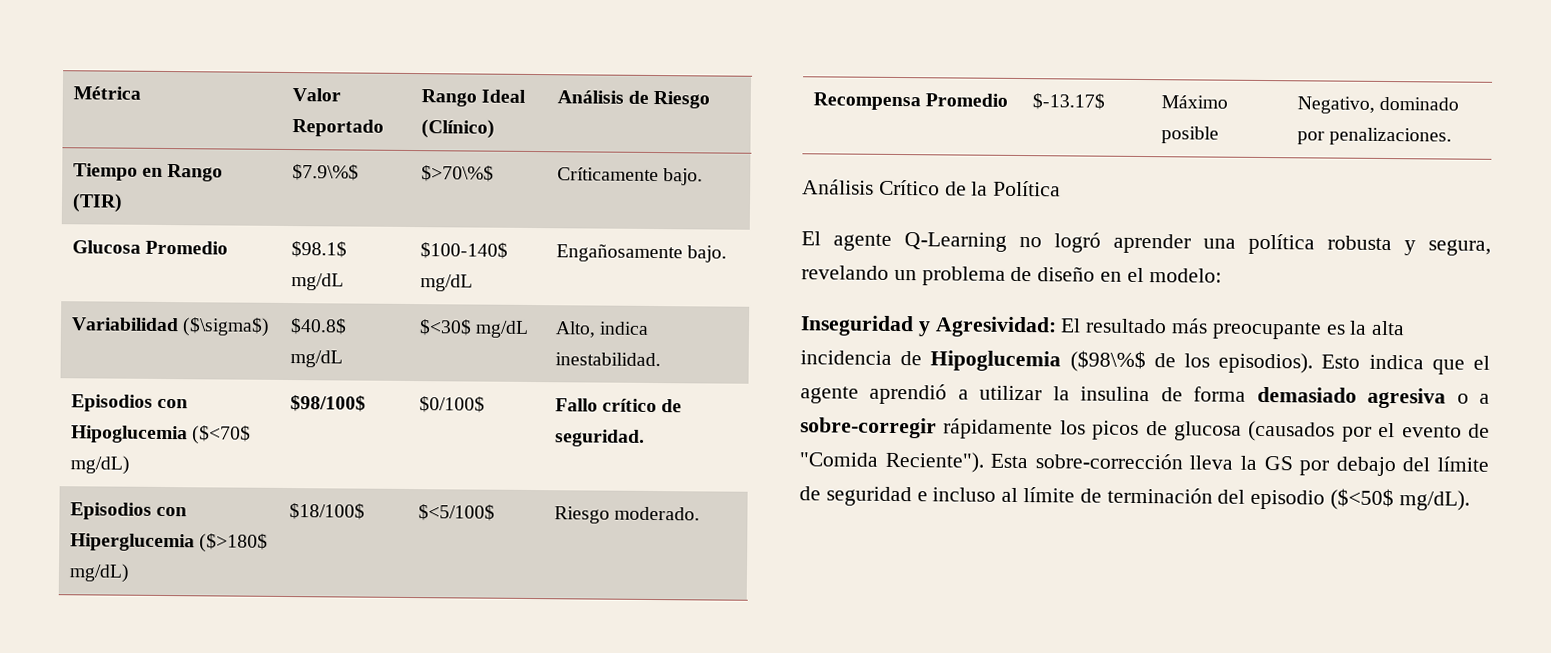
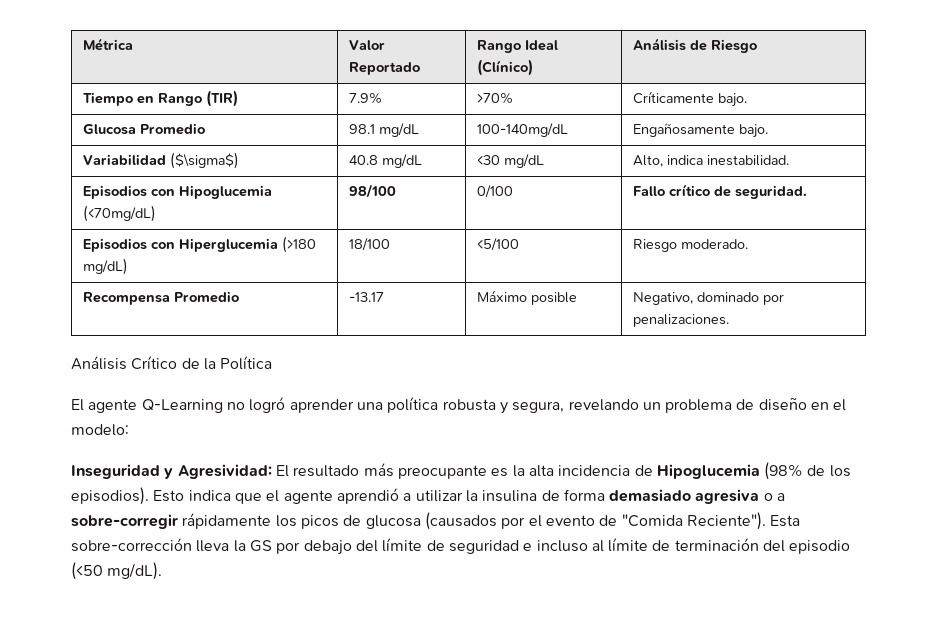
[291,164,359,181] [420,165,494,182] $7.9\%$ | $>70\%$ -> [349,92,383,104] [477,92,514,104] 7.9% | >70%
[290,241,347,258] [290,273,344,291] [419,242,508,259] [419,274,473,292] $98.1$ mg/dL | $100-140$ mg/dL -> [349,123,420,137] [477,123,569,137] 98.1 mg/dL | 100-140mg/dL
[289,318,347,335] [289,350,343,368] [418,319,472,336] $40.8$ mg/dL | $<30$ -> [349,154,423,168] [477,155,501,165] 40.8 mg/dL | <30
[191,425,251,445] [69,455,130,475] [289,395,366,412] [418,396,485,413] ($<70$ mg/dL) | $98/100$ | $0/100$ -> [83,205,157,222] [349,184,397,198] [477,185,514,198] (<70mg/dL) | 98/100 | 0/100
[198,533,268,553] [68,563,130,583] [288,503,365,520] [417,504,495,521] ($>180$ mg/dL) | $18/100$ | $<5/100$ -> [282,236,317,253] [83,258,129,275] [349,238,391,251] [477,238,520,251] (>180 mg/dL) | 18/100 | <5/100
[1031,93,1105,110] $-13.17$ -> [349,292,385,302] -13.17
[1069,350,1146,373] ($98\%$ -> [764,462,804,480] (98%
[1330,488,1395,511] ($<50$ -> [71,562,103,580] (<50

